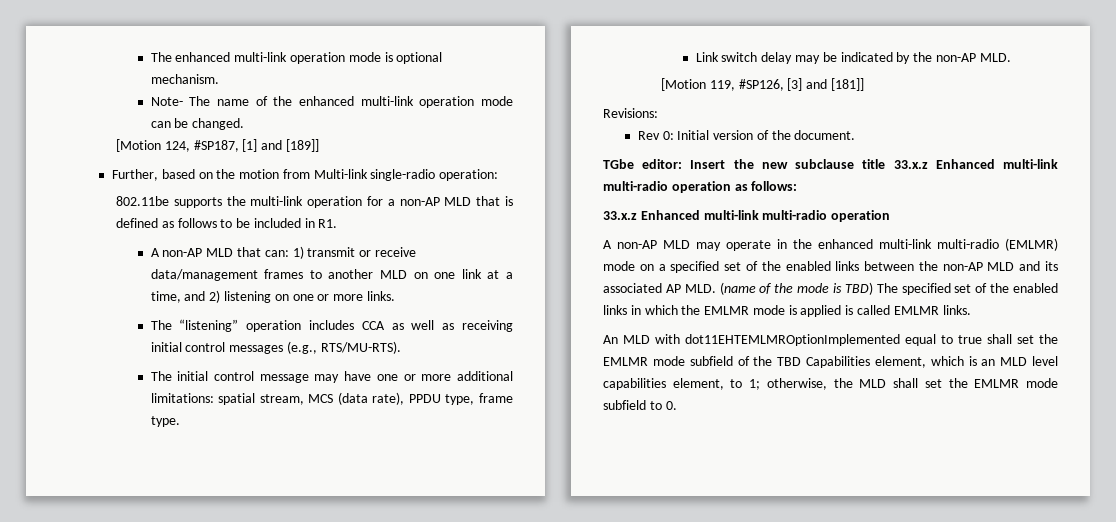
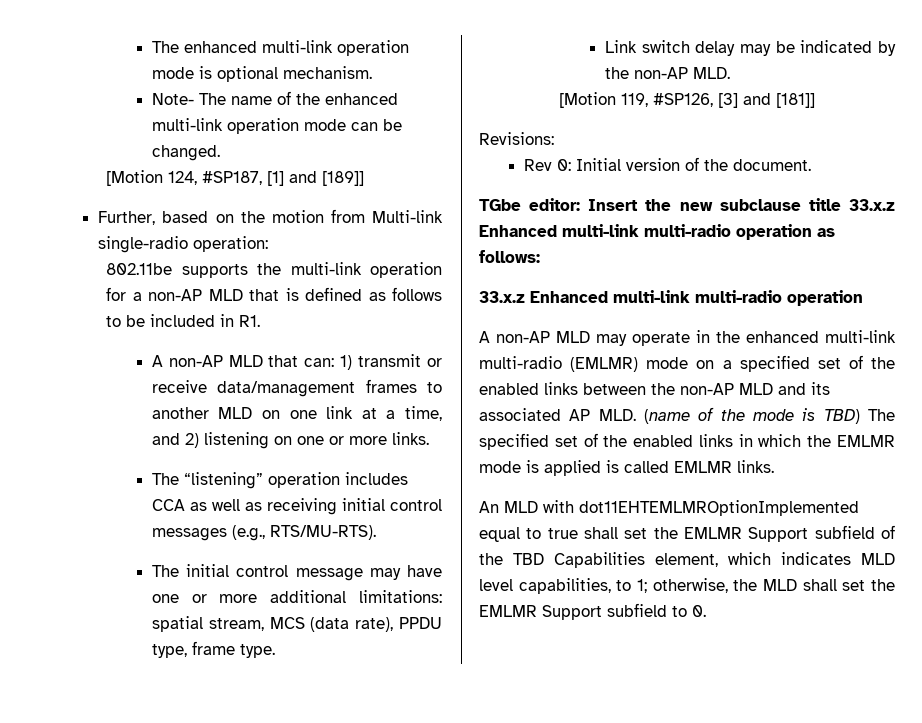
[652,356,685,366] mode -> [748,527,809,542] Support
[968,356,1058,366] [603,378,724,390] is an MLD level capabilities element, -> [781,552,895,565] [479,578,611,594] indicates MLD level capabilities,
[1026,378,1058,388] mode -> [542,605,602,620] Support

